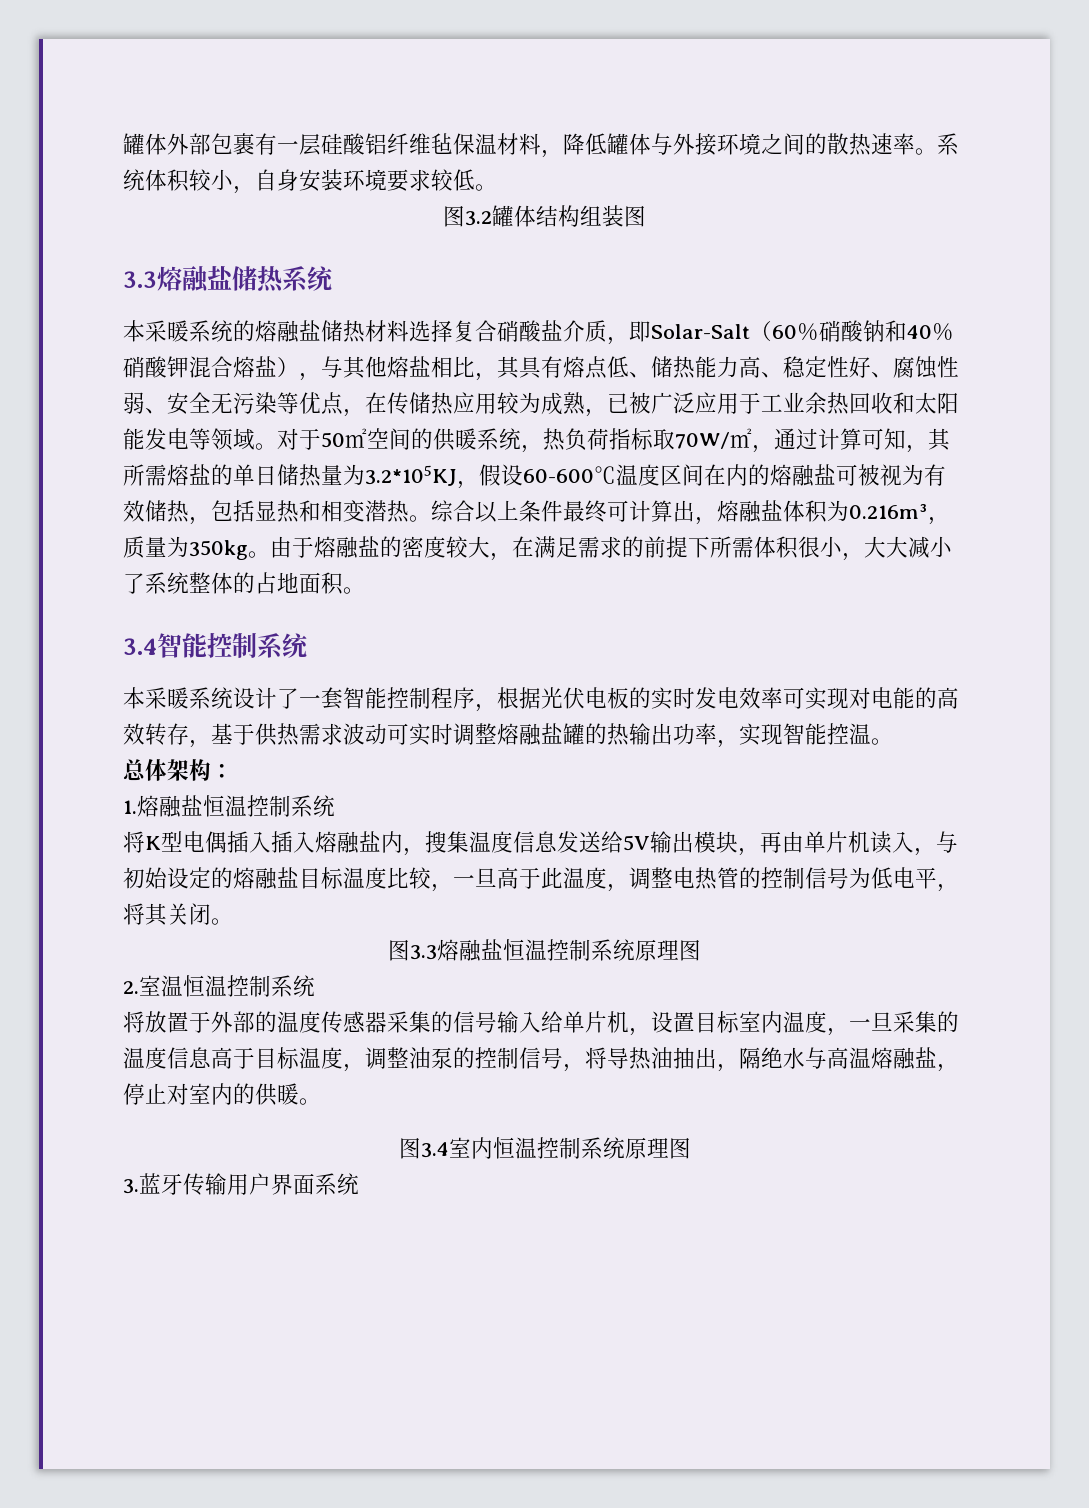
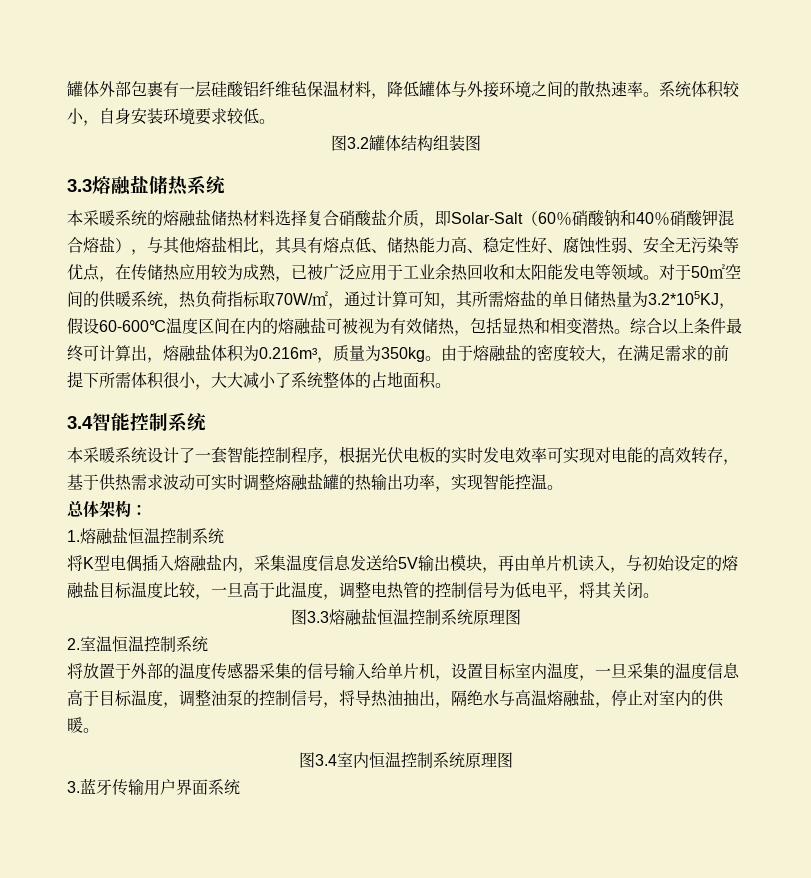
[271,831,315,853] 插入 -> (174, 563) none
[425,831,447,853] 搜 -> [254,555,270,571] 采

